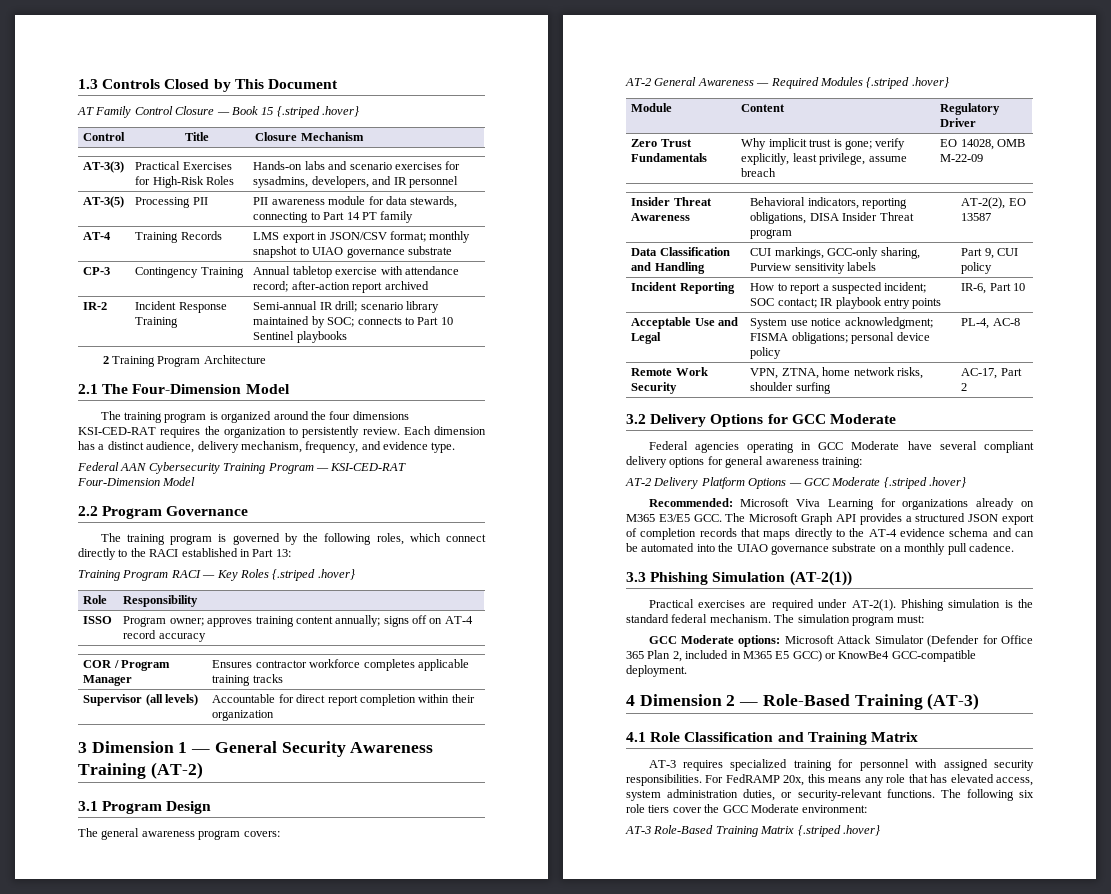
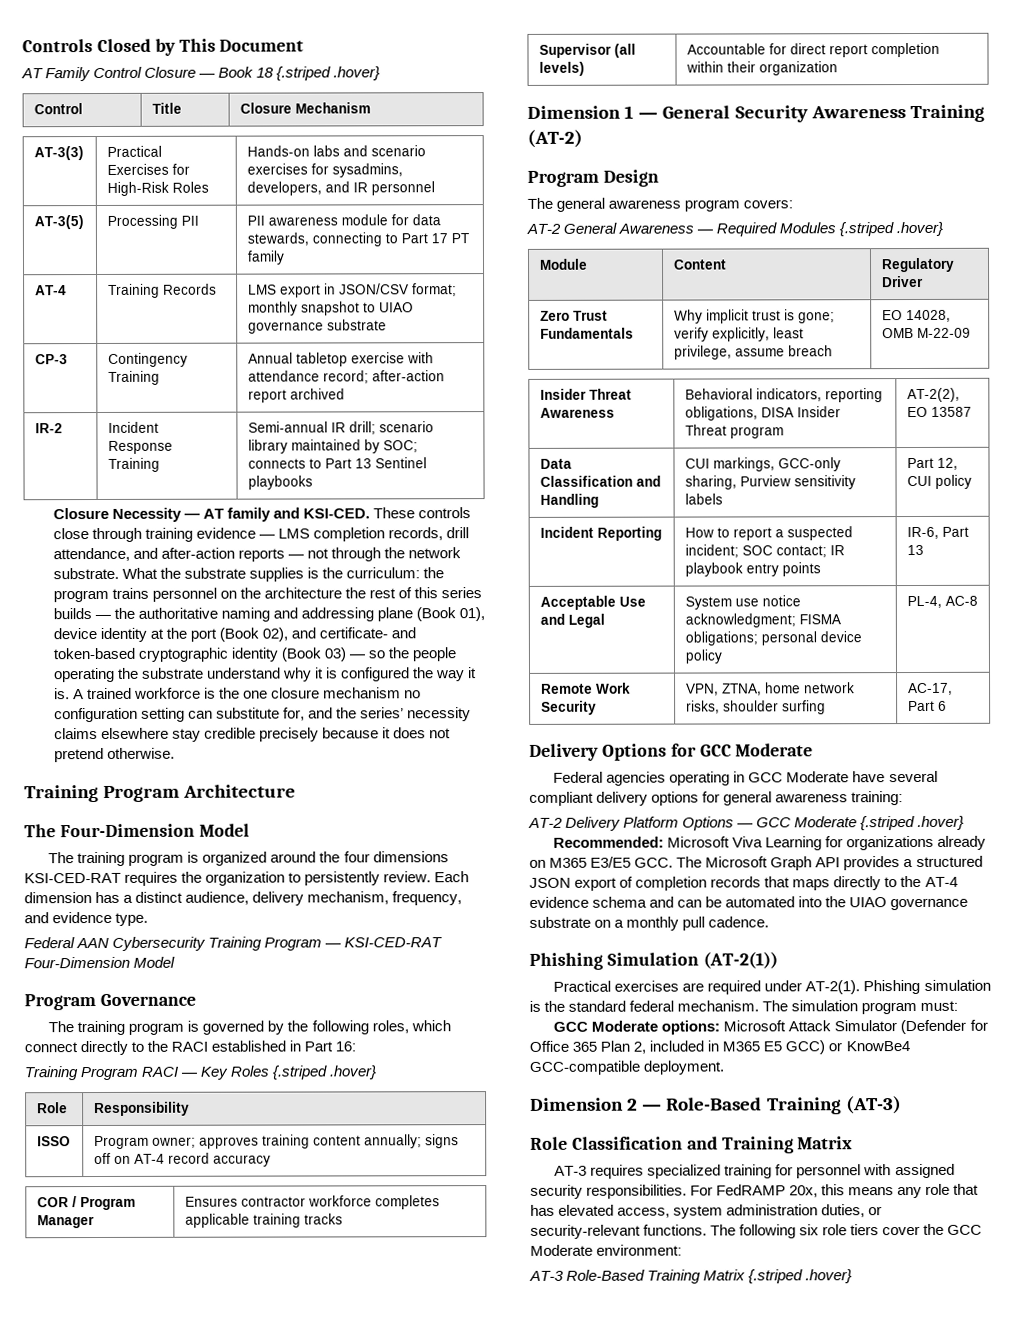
[78,79,98,89] 1.3 -> (22, 46) none
[261,107,274,115] 15 -> [256,67,275,78] 18
[346,212,360,220] 14 -> [430,233,448,244] 17
[440,317,453,325] 10 -> [354,458,372,469] 13
[102,356,109,364] 2 -> [52,507,471,522] [52,527,469,543] [52,547,461,562] [52,567,444,582] [52,587,482,603] [52,607,485,622] [52,627,416,642] [52,647,456,662] [52,667,477,683] [53,687,421,700] [53,707,471,723] [53,727,451,742] [53,747,175,763] Closure Necessity — AT family and KSI-CED. These controls close through training evidence — LMS completion records, drill attendance, and after-action reports — not through the network substrate. What the substrate supplies is the curriculum: the program trains personnel on the architecture the rest of this series builds — the authoritative naming and addressing plane (Book 01), device identity at the port (Book 02), and certificate- and token-based cryptographic identity (Book 03) — so the people operating the substrate understand why it is configured the way it is. A trained workforce is the one closure mechanism no configuration setting can substitute for, and the series’ necessity claims elsewhere stay credible precisely because it does not pretend otherwise. //
[78,384,98,394] 2.1 -> (297, 791) none
[78,506,98,516] 2.2 -> (176, 962) none
[275,549,291,557] 13: -> [335,1041,357,1052] 16:
[78,742,87,753] 3 -> (838, 68) none
[78,801,98,811] 3.1 -> (583, 138) none
[984,248,994,259] 9, -> [936,457,958,470] 12,
[1013,283,1026,291] 10 -> [906,544,924,556] 13
[961,383,968,391] [626,414,646,424] 2 // 3.2 -> [937,700,947,711] 6 //
[626,572,646,582] 3.3 -> (770, 922) none
[626,695,635,706] 4 -> (725, 1067) none
[626,732,646,742] 4.1 -> (902, 1105) none

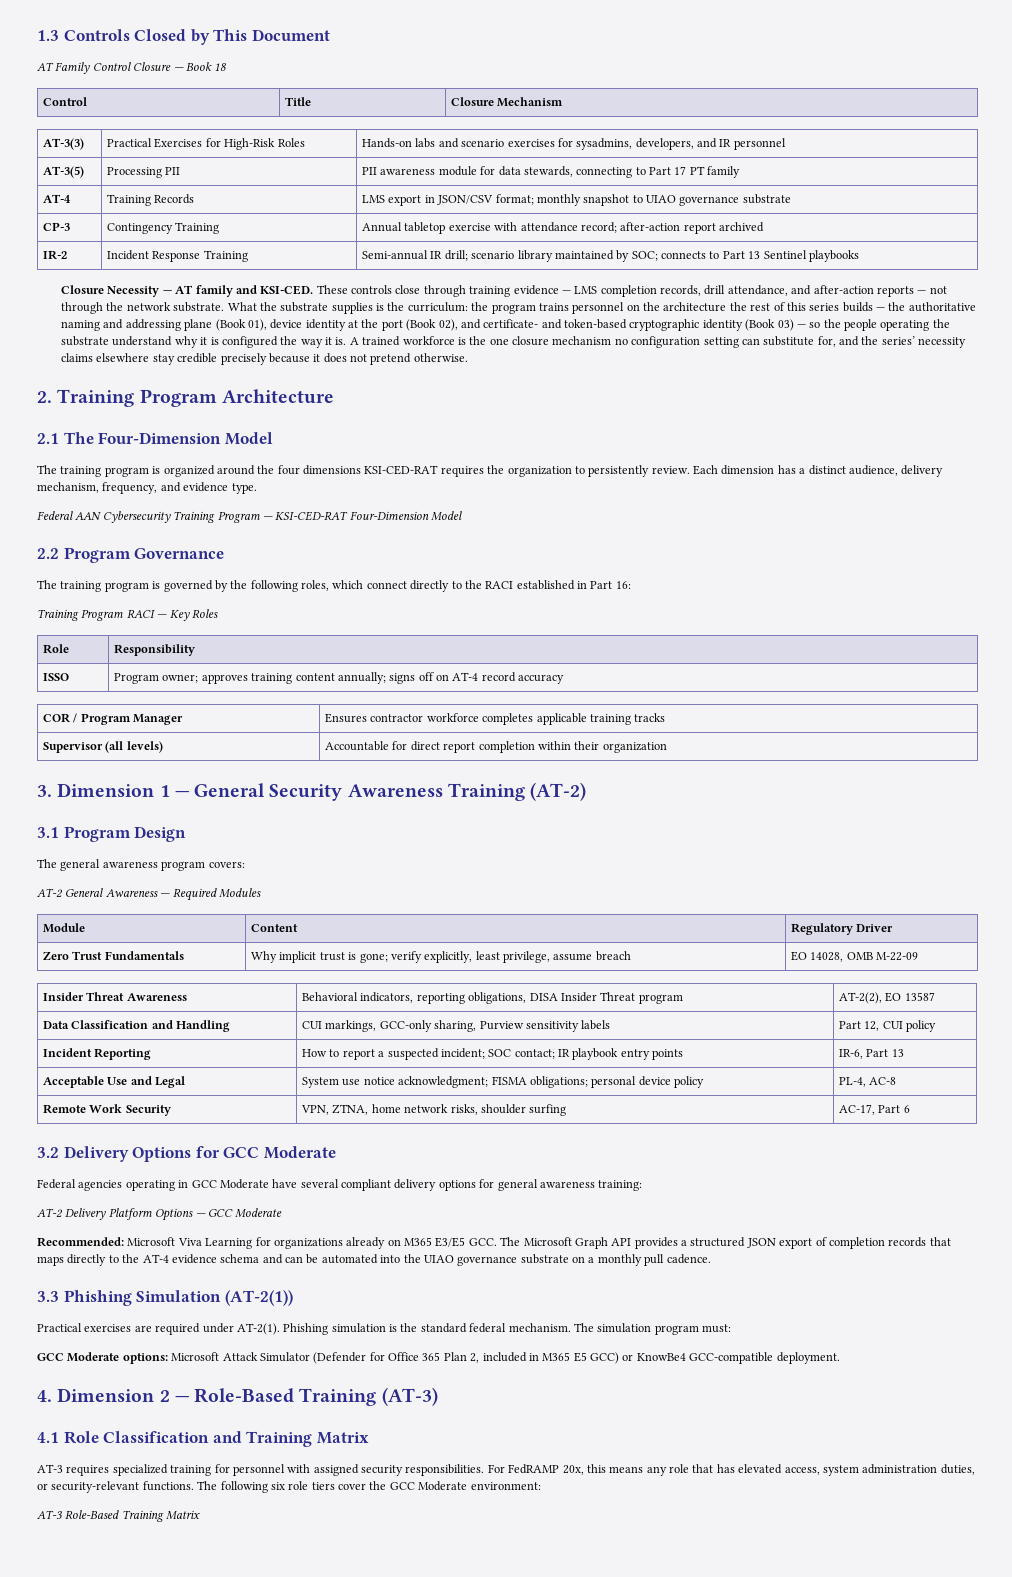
(22, 46) none -> [37,30,59,41] 1.3
[276,66,381,81] {.striped .hover} -> (228, 67) none
(175, 753) none -> [37,391,52,403] 2.
(297, 791) none -> [37,433,59,444] 2.1
(176, 962) none -> [37,548,59,559] 2.2
[272,1065,378,1080] {.striped .hover} -> (218, 613) none
(838, 68) none -> [37,785,52,797] 3.
(583, 138) none -> [37,827,59,838] 3.1
[839,221,944,237] {.striped .hover} -> (261, 893) none
(947, 705) none -> [37,1147,59,1158] 3.2
[860,815,965,831] {.striped .hover} -> (283, 1213) none
(770, 922) none -> [37,1291,59,1302] 3.3
(725, 1067) none -> [37,1390,52,1402] 4.
(902, 1105) none -> [37,1432,59,1443] 4.1
[748,1269,853,1284] {.striped .hover} -> (201, 1515) none

